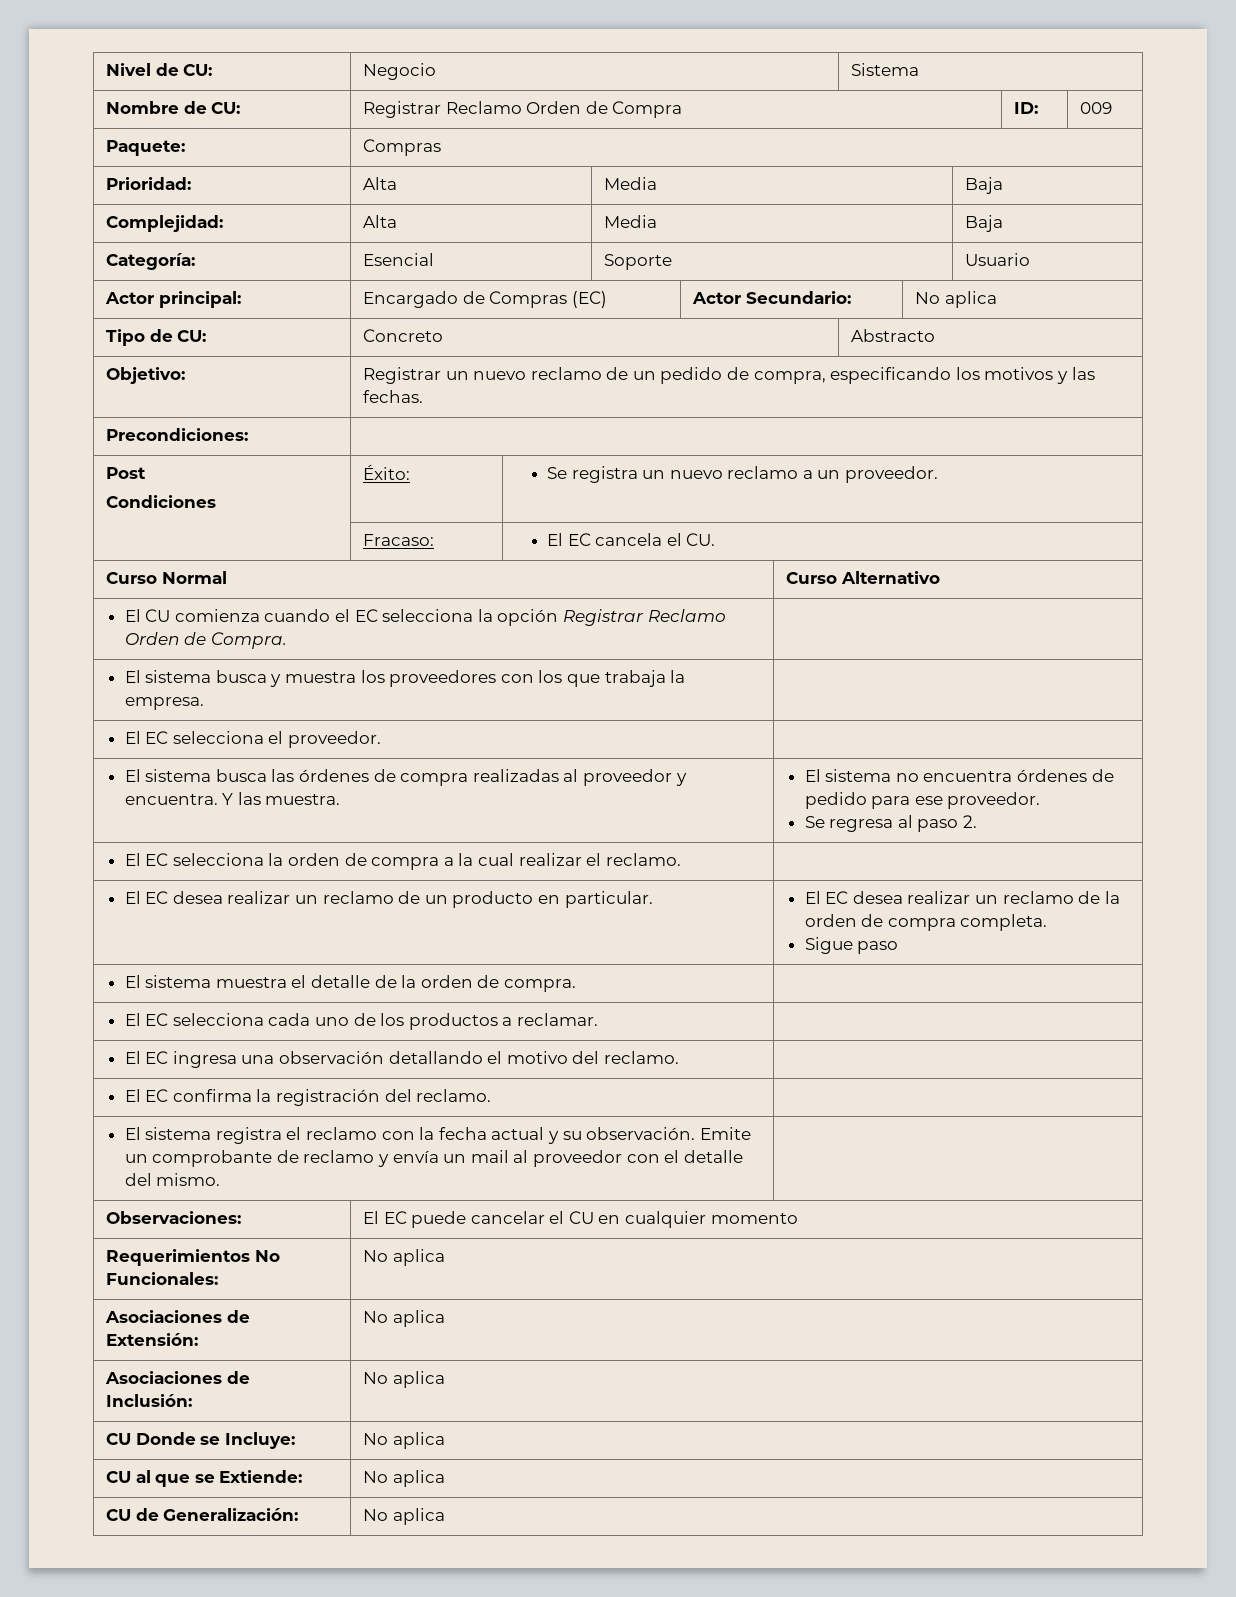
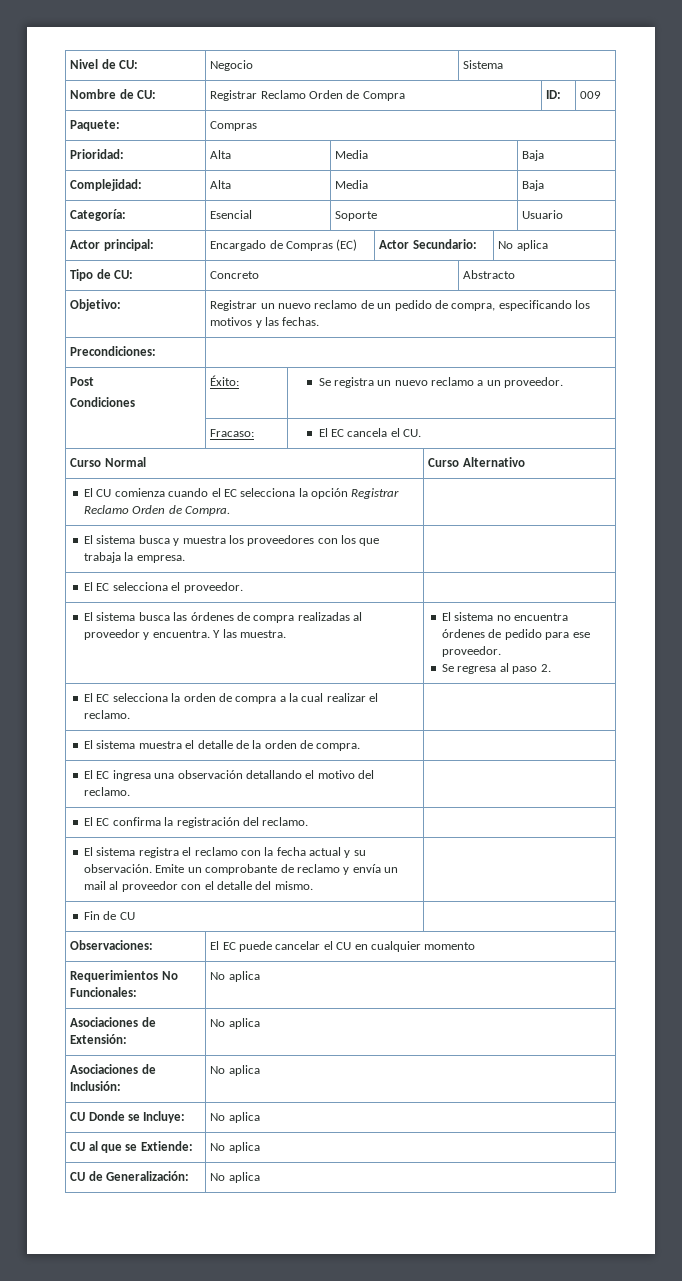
[124,891,653,908] [804,891,1120,904] [804,914,1048,931] [804,937,899,954] // El EC desea realizar un reclamo de un producto en particular. | El EC desea realizar un reclamo de la orden de compra completa. // Sigue paso -> (131, 714) none
[124,1013,598,1030] // El EC selecciona cada uno de los productos a reclamar. | -> (361, 747) none
(221, 1179) none -> [84,911,135,920] // Fin de CU |

